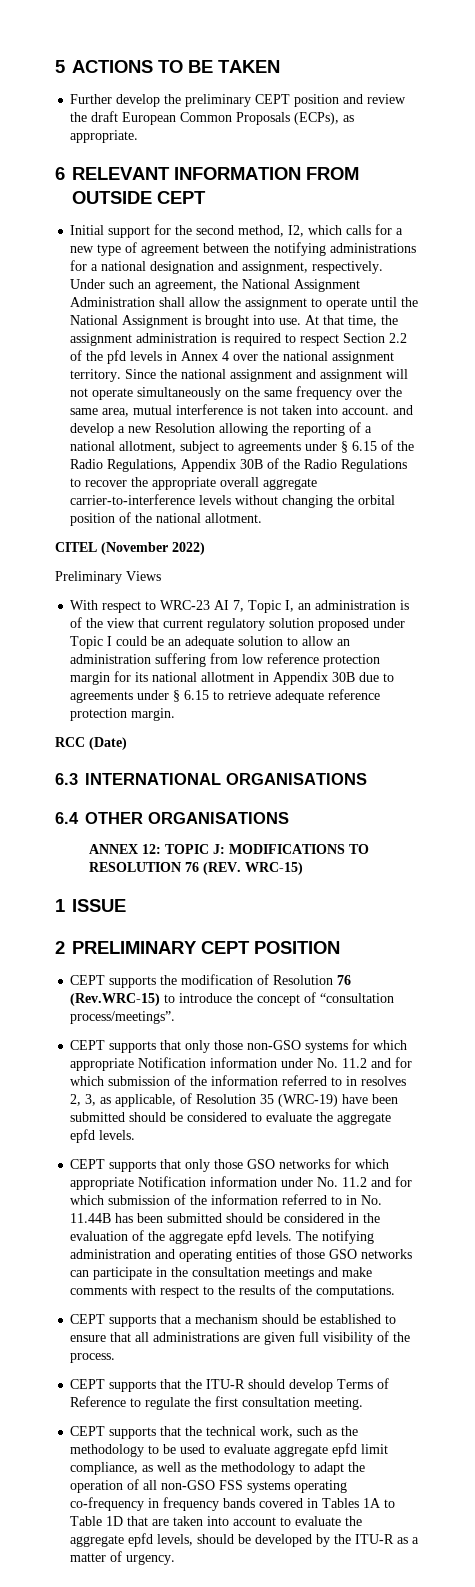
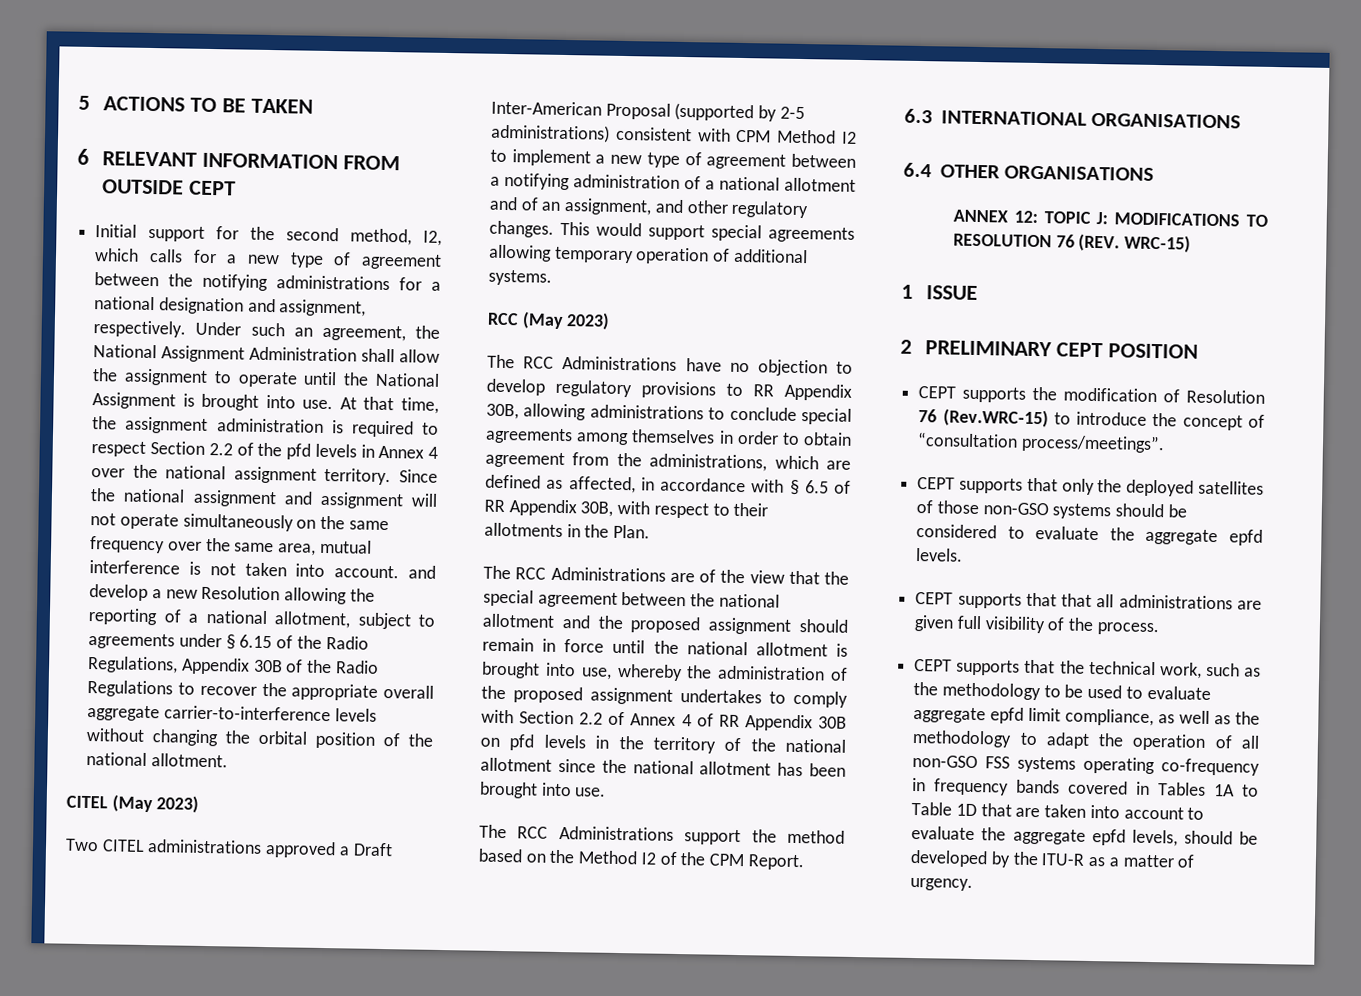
[70,94,407,107] [70,111,355,125] [70,130,139,143] // Further develop the preliminary CEPT position and review the draft European Common Proposals (ECPs), as appropriate. -> (314, 106) none
[101,542,205,555] [55,571,161,584] [70,600,410,613] [70,617,406,631] [70,636,351,649] [70,653,381,667] [70,671,395,685] [70,689,381,703] [70,708,176,721] [55,737,127,750] (November 2022) // Preliminary Views // With respect to WRC-23 AI 7, Topic I, an administration is of the view that current regulatory solution proposed under Topic I could be an adequate solution to allow an administration suffering from low reference protection margin for its national allotment in Appendix 30B due to agreements under § 6.15 to retrieve adequate reference protection margin. // RCC (Date) -> [111,794,200,813] [65,838,393,859] [491,100,805,122] [491,123,857,144] [490,149,856,170] [490,172,856,192] [489,196,810,219] [489,220,855,243] [488,244,808,265] [488,269,552,286] [487,311,611,330] [487,354,853,377] [486,378,852,401] [486,403,852,425] [485,427,852,446] [485,451,851,472] [485,474,851,496] [484,499,769,519] [484,522,651,539] [483,565,849,585] [483,589,780,608] [482,613,848,635] [482,637,848,657] [481,661,848,682] [481,685,848,708] [481,709,847,732] [480,734,846,754] [480,757,846,777] [479,781,607,799] [479,824,845,846] [478,848,804,871] (May 2023) // Two CITEL administrations approved a Draft Inter-American Proposal (supported by 2-5 administrations) consistent with CPM Method I2 to implement a new type of agreement between a notifying administration of a national allotment and of an assignment, and other regulatory changes. This would support special agreements allowing temporary operation of additional systems. // RCC (May 2023) // The RCC Administrations have no objection to develop regulatory provisions to RR Appendix 30B, allowing administrations to conclude special agreements among themselves in order to obtain agreement from the administrations, which are defined as affected, in accordance with § 6.5 of RR Appendix 30B, with respect to their allotments in the Plan. // The RCC Administrations are of the view that the special agreement between the national allotment and the proposed assignment should remain in force until the national allotment is brought into use, whereby the administration of the proposed assignment undertakes to comply with Section 2.2 of Annex 4 of RR Appendix 30B on pfd levels in the territory of the national allotment since the national allotment has been brought into use. // The RCC Administrations support the method based on the Method I2 of the CPM Report.
[214,1039,408,1053] [70,1057,413,1071] [70,1075,407,1086] [70,1093,399,1107] [70,1112,126,1122] those non-GSO systems for which appropriate Notification information under No. 11.2 and for which submission of the information referred to in resolves 2, 3, as applicable, of Resolution 35 (WRC-19) have been submitted -> [1097,479,1264,497] [916,500,1112,520] the deployed satellites of those non-GSO systems
[185,1158,390,1172] [70,1176,413,1190] [70,1194,383,1205] [70,1213,381,1223] [70,1230,375,1244] [70,1248,413,1262] [70,1267,373,1280] [70,1284,396,1298] [70,1314,397,1327] [70,1335,107,1342] only those GSO networks for which appropriate Notification information under No. 11.2 and for which submission of the information referred to in No. 11.44B has been submitted should be considered in the evaluation of the aggregate epfd levels. The notifying administration and operating entities of those GSO networks can participate in the consultation meetings and make comments with respect to the results of the computations. // CEPT supports that a mechanism should be established to ensure -> (1057, 599) none
[70,1378,390,1392] [70,1396,364,1410] // CEPT supports that the ITU-R should develop Terms of Reference to regulate the first consultation meeting. -> (1159, 629) none

